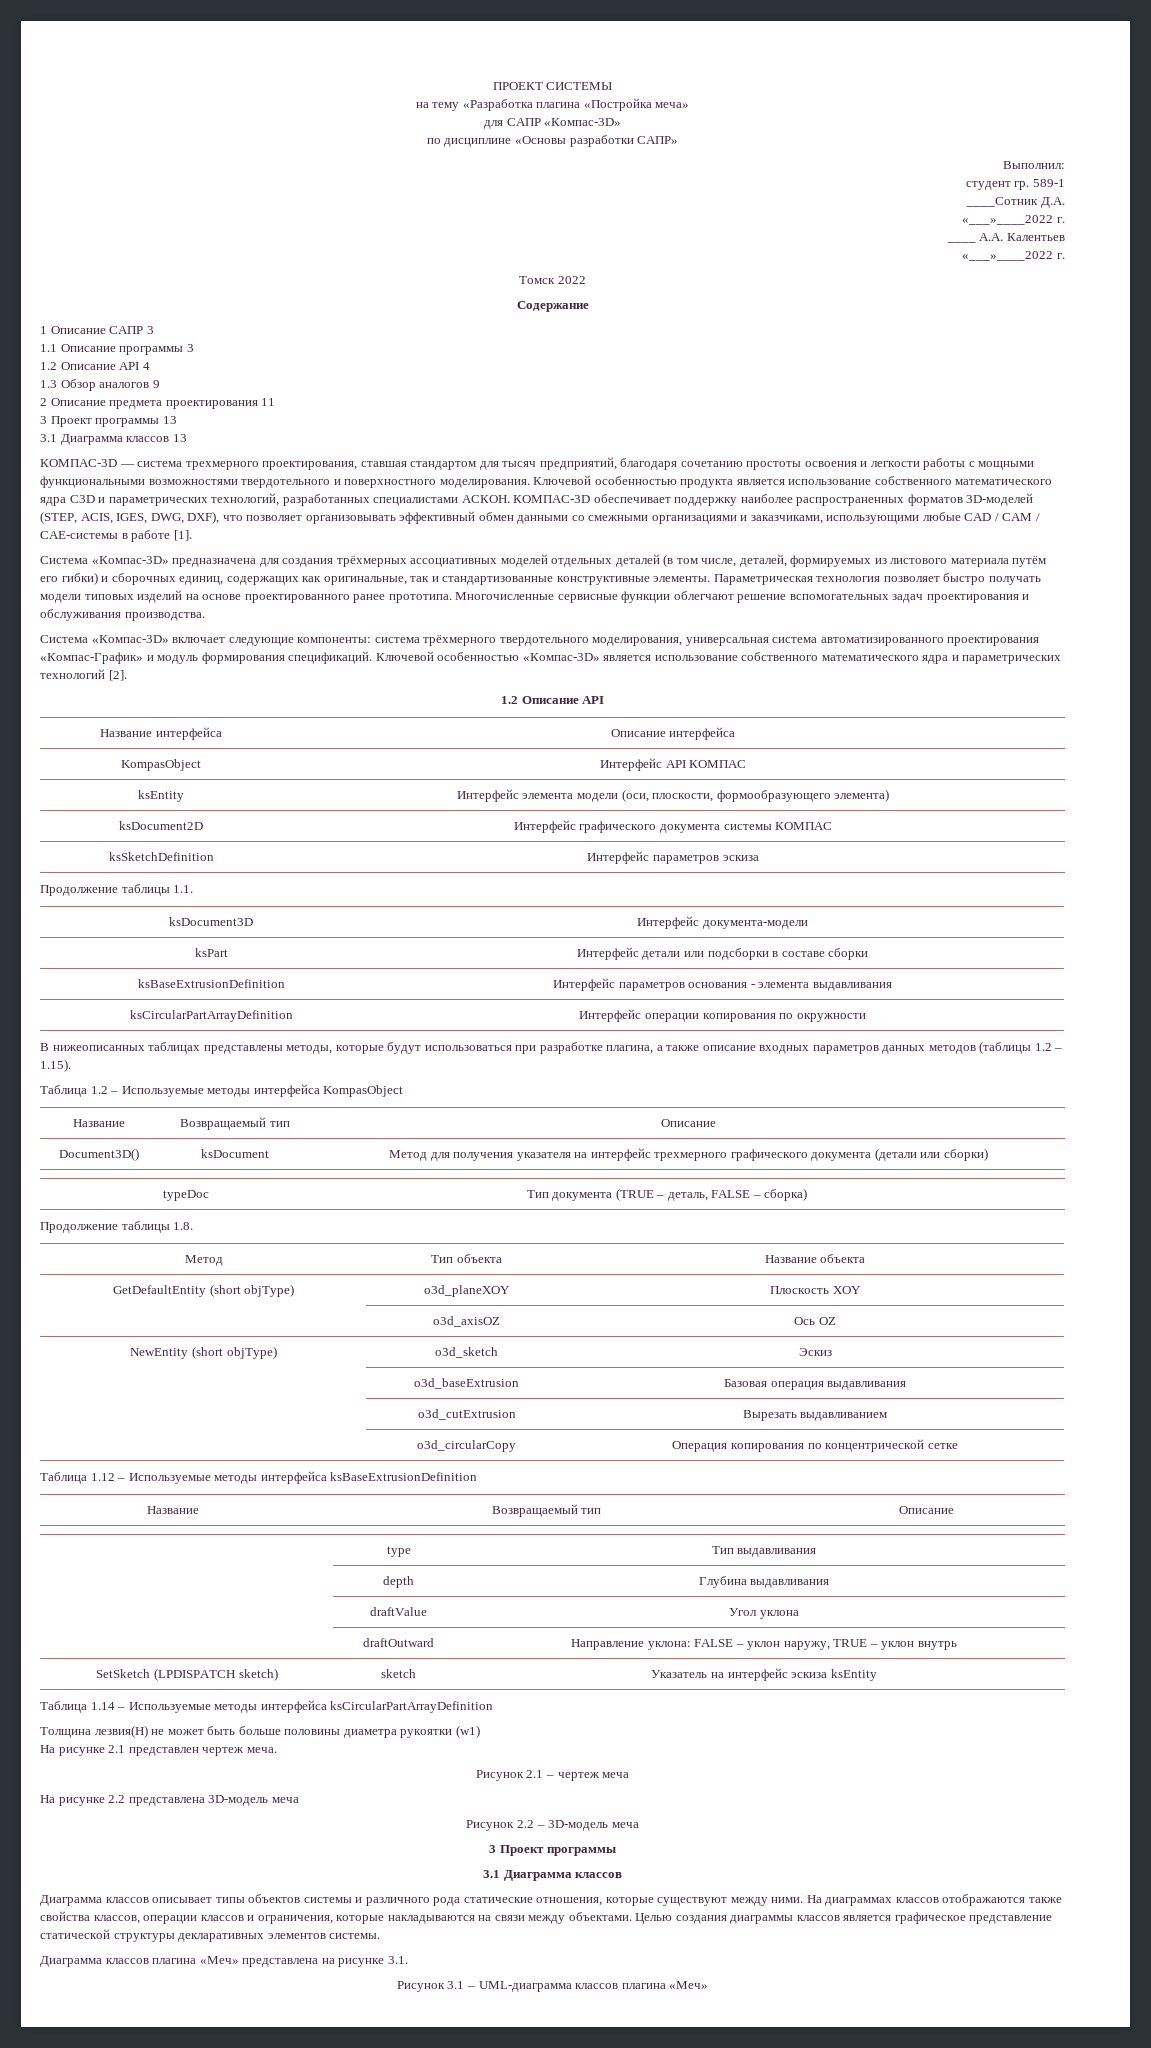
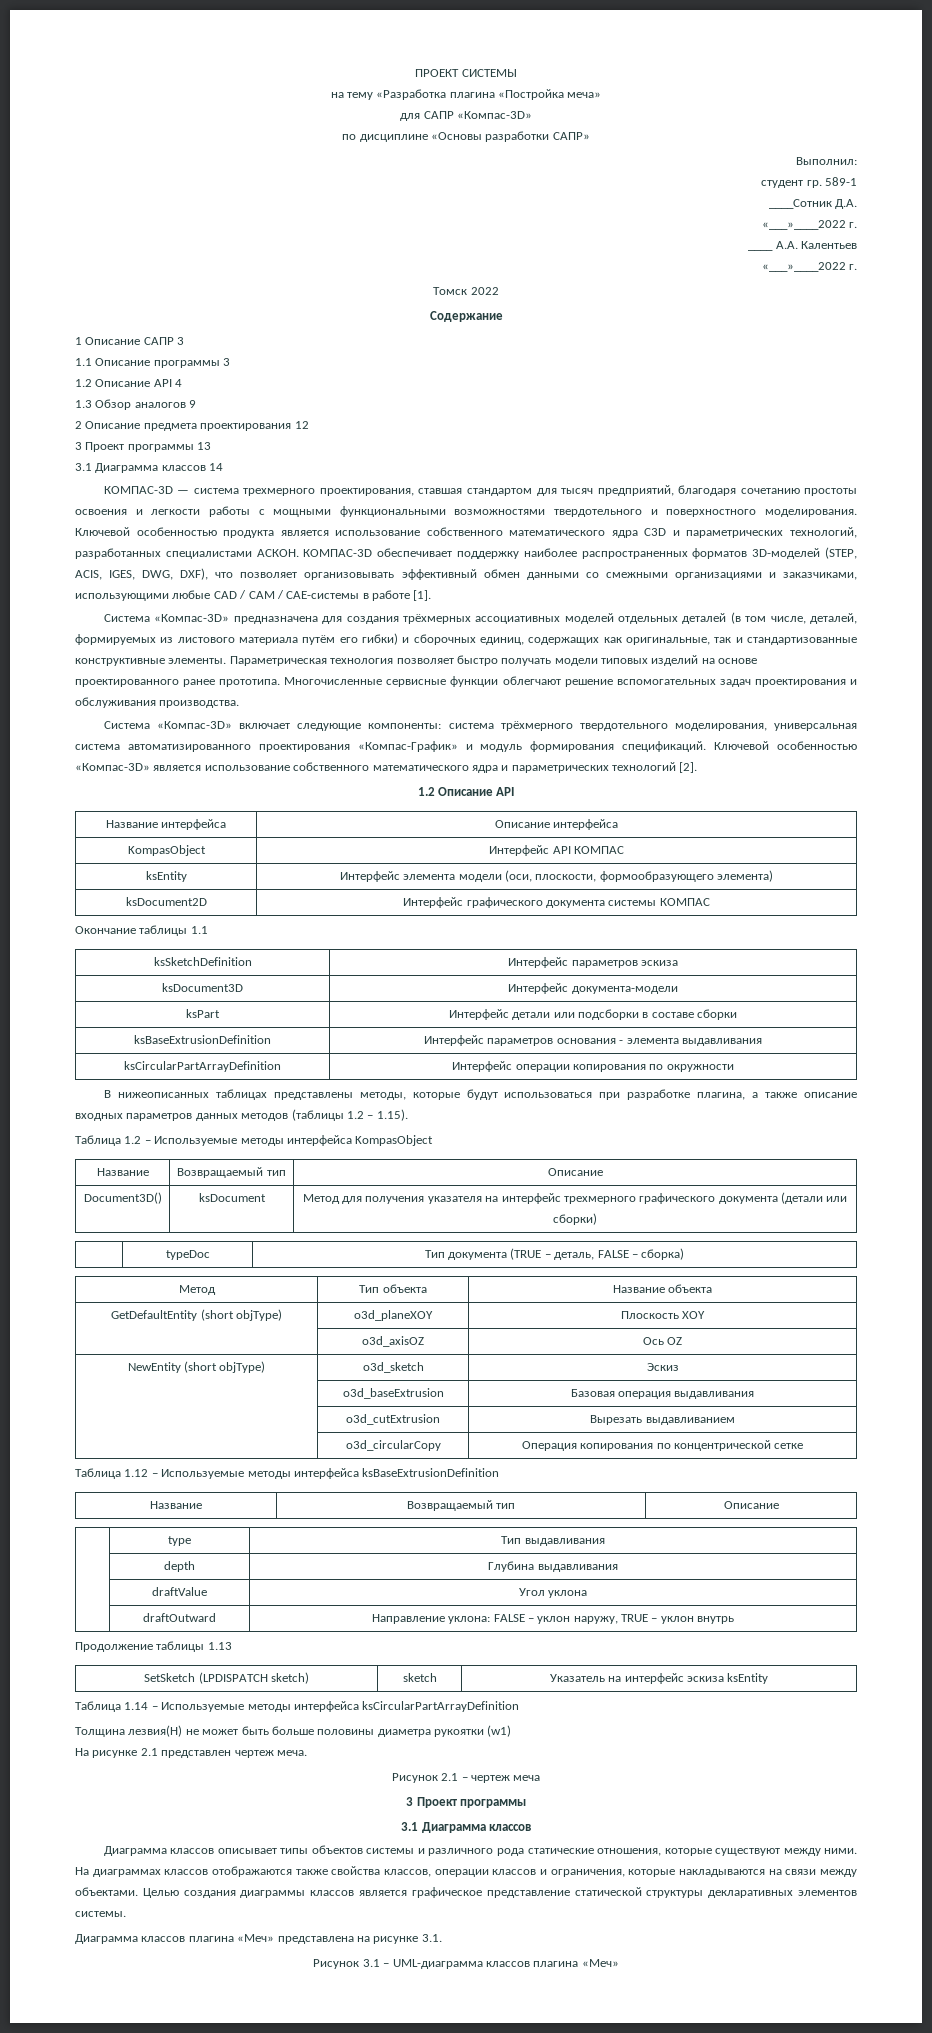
[261,398,276,406] 11 -> [294,421,309,429] 12
[172,434,187,442] 13 -> [209,463,224,471] 14
(833, 826) none -> [75,925,208,936] // Окончание таблицы 1.1
[40,884,194,896] // Продолжение таблицы 1.1. -> (678, 963) none
[40,1221,194,1233] // Продолжение таблицы 1.8. -> (685, 1254) none
(957, 1645) none -> [75,1641,232,1652] // Продолжение таблицы 1.13
[40,1795,299,1806] [466,1820,639,1831] // На рисунке 2.2 представлена 3D-модель меча // Рисунок 2.2 – 3D-модель меча -> (541, 1778) none

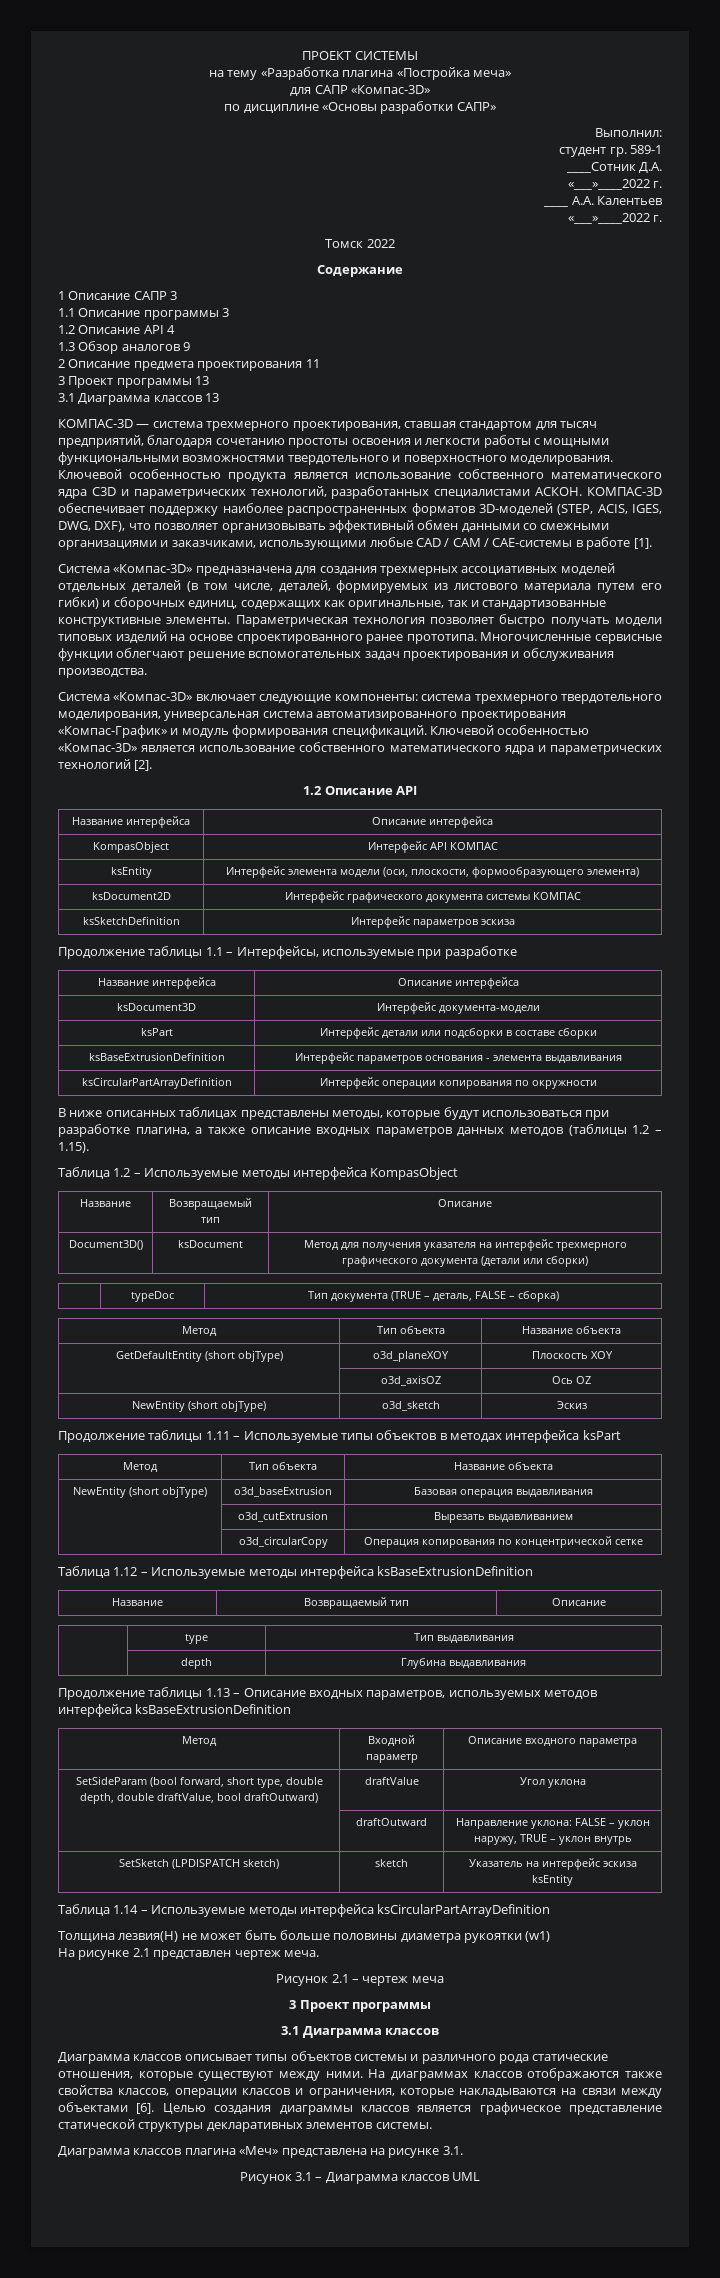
[294,421,309,429] 12 -> [305,359,320,368] 11
[209,463,224,471] 14 -> [205,393,220,402] 13
[402,614,471,624] трёхмерных -> [379,566,458,576] трехмерных
[302,635,336,645] путём -> [597,583,636,593] путем
[75,679,179,687] проектированного -> [236,634,363,644] спроектированного
[500,721,573,731] трёхмерного -> [474,694,558,704] трехмерного
[75,925,208,936] // Окончание таблицы 1.1 -> (581, 896) none
(678, 963) none -> [58,946,517,959] [97,977,216,989] [397,977,519,989] // Продолжение таблицы 1.1 – Интерфейсы, используемые при разработке // Название интерфейса | Описание интерфейса
[117,1092,209,1098] нижеописанных -> [69,1110,176,1117] ниже описанных
(679, 1367) // -> [58,1430,621,1443] [123,1462,158,1472] [249,1462,317,1470] [453,1462,553,1470] [73,1486,207,1498] // Продолжение таблицы 1.11 – Используемые типы объектов в методах интерфейса ksPart // Метод | Тип объекта | Название объекта // NewEntity (short objType)
(618, 1568) // -> [58,1687,597,1700] [58,1704,292,1717] [182,1736,217,1746] [368,1735,415,1746] [365,1754,418,1763] [468,1736,637,1747] [75,1776,323,1788] [80,1793,318,1804] // Продолжение таблицы 1.13 – Описание входных параметров, используемых методов интерфейса ksBaseExtrusionDefinition // Метод | Входной параметр | Описание входного параметра // SetSideParam (bool forward, short type, double depth, double draftValue, bool draftOutward)
[75,1641,232,1652] // Продолжение таблицы 1.13 -> (632, 1840) none
[75,1887,138,1896] объектами. -> [58,2102,155,2114] объектами [6].
[392,1959,619,1969] UML-диаграмма классов плагина «Меч» -> [325,2172,481,2184] Диаграмма классов UML

